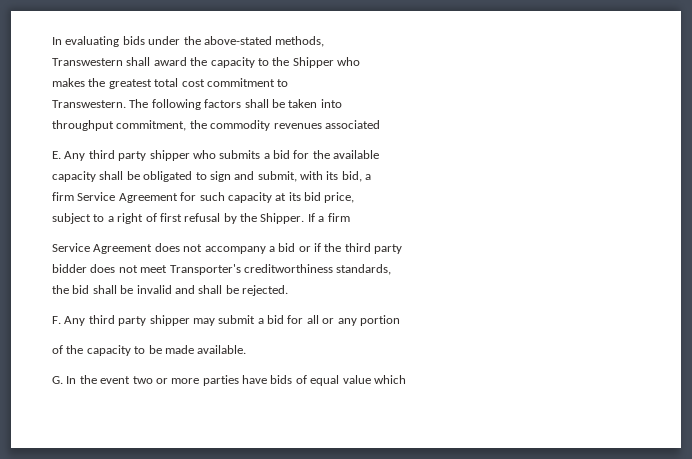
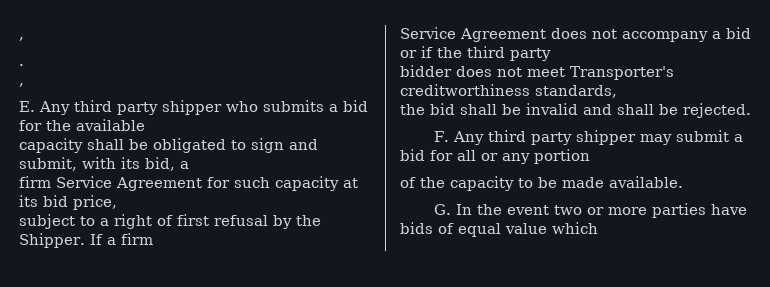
[52,36,325,47] [52,57,360,68] [52,78,289,89] [52,99,342,110] [52,120,380,131] In evaluating bids under the above-stated methods, // Transwestern shall award the capacity to the Shipper who // makes the greatest total cost commitment to // Transwestern. The following factors shall be taken into // throughput commitment, the commodity revenues associated -> [19,37,24,41] [19,64,24,66] [19,83,24,87] , // . // ,

